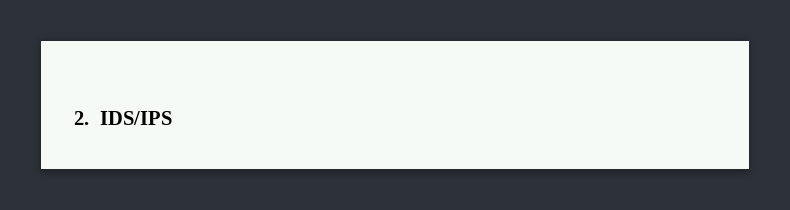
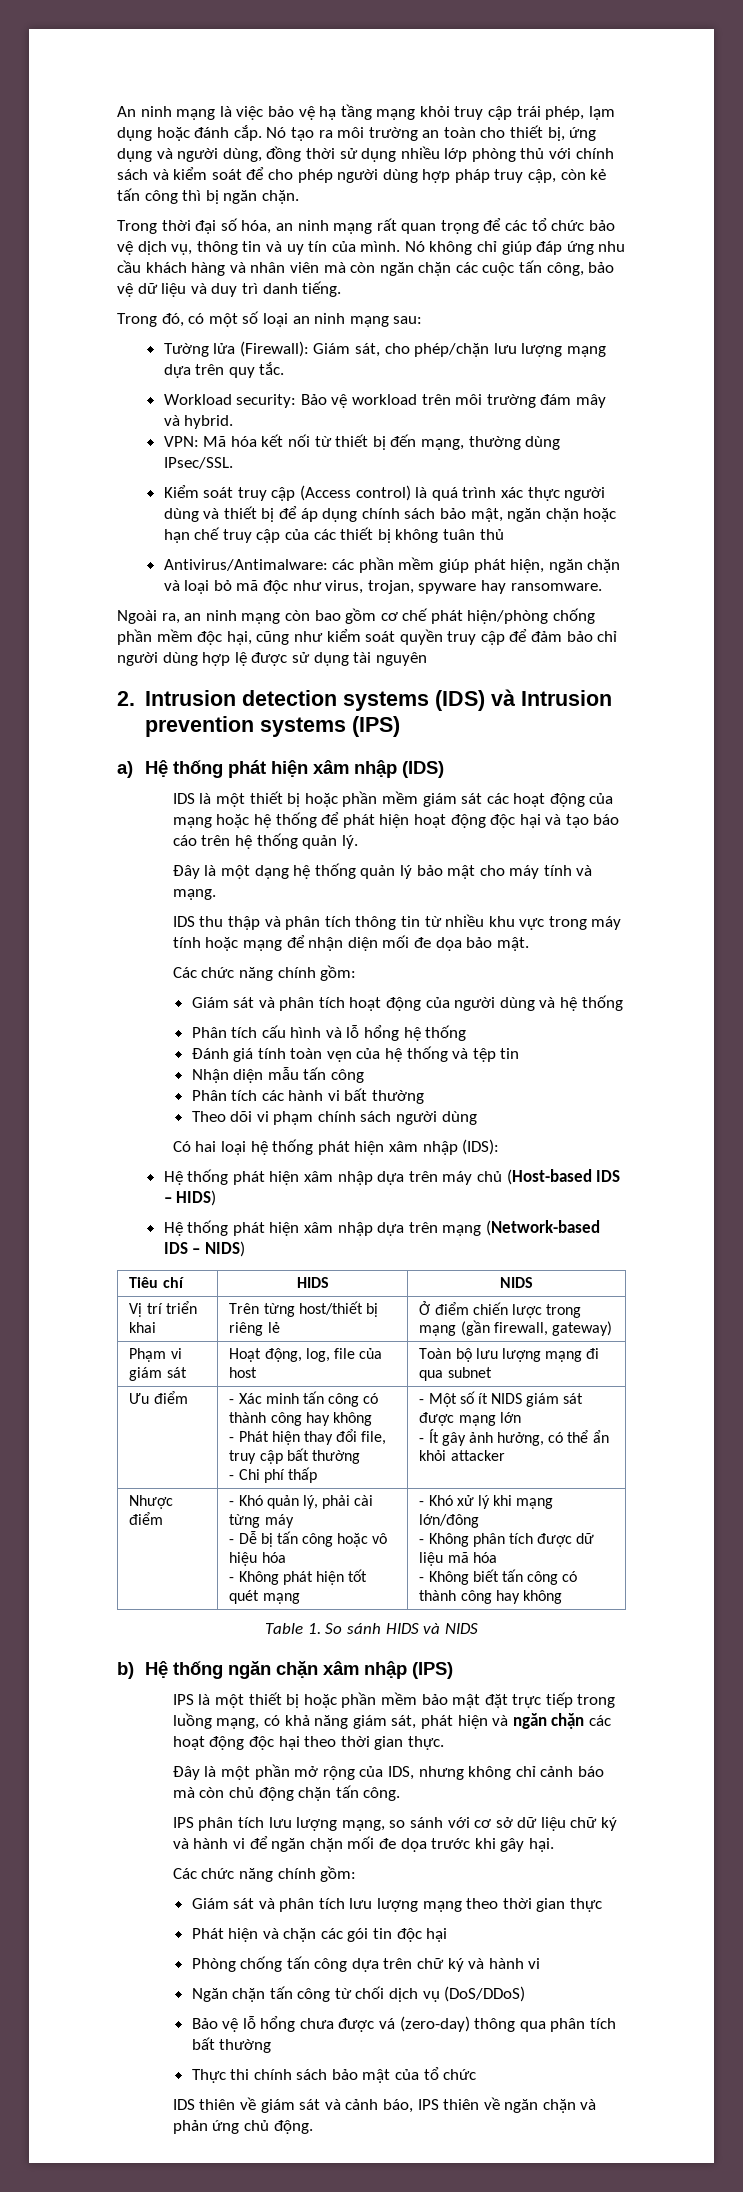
[74,111,173,125] 2. IDS/IPS -> [117,104,615,120] [117,125,597,141] [117,146,614,162] [117,167,607,183] [117,188,299,204] [117,218,615,234] [117,241,626,255] [117,260,615,276] [117,281,342,297] [117,311,423,327] [163,341,606,357] [163,362,285,378] [163,394,606,408] [163,415,234,429] [163,434,561,450] [163,457,233,469] [163,485,606,501] [163,506,617,522] [163,527,504,543] [163,557,621,573] [163,580,602,594] [117,608,596,624] [117,629,618,645] [117,652,427,666] [117,689,612,711] [144,716,400,737] [117,760,444,778] [172,791,614,807] [172,812,620,828] [172,833,358,849] [172,863,593,879] [172,889,216,900] [172,914,622,930] [172,935,529,951] [172,965,357,981] [191,995,623,1011] [191,1025,467,1041] [191,1046,520,1062] [191,1067,364,1083] [191,1088,425,1104] [191,1111,477,1125] [172,1139,500,1155] [163,1169,621,1185] [163,1190,217,1206] [163,1220,600,1236] [163,1241,245,1257] [129,1277,184,1288] [296,1277,329,1288] [500,1277,533,1288] [129,1301,197,1317] [129,1322,157,1333] [229,1301,378,1317] [229,1322,280,1336] [419,1301,582,1318] [419,1320,612,1336] [129,1348,182,1362] [129,1367,187,1381] [229,1348,383,1362] [229,1367,258,1378] [419,1348,600,1362] [419,1367,492,1381] [129,1391,188,1404] [229,1391,379,1407] [229,1412,372,1426] [229,1429,387,1445] [229,1448,360,1464] [229,1467,317,1483] [419,1391,584,1407] [419,1412,521,1426] [419,1429,609,1446] [419,1450,505,1461] [129,1495,174,1509] [129,1512,164,1525] [229,1495,374,1509] [229,1514,294,1528] [229,1531,388,1547] [229,1552,286,1566] [229,1569,368,1585] [229,1590,300,1604] [419,1495,554,1509] [419,1514,480,1528] [419,1533,595,1547] [419,1552,497,1566] [419,1569,578,1585] [419,1590,562,1604] [265,1623,478,1634] [117,1661,453,1679] [172,1692,616,1708] [172,1713,611,1729] [172,1736,444,1750] [172,1764,604,1780] [172,1785,401,1801] [172,1817,618,1831] [172,1836,554,1852] [172,1866,357,1882] [191,1898,602,1912] [191,1928,448,1942] [191,1956,541,1972] [191,1986,526,2002] [191,2016,616,2032] [191,2037,272,2053] [191,2067,477,2083] [172,2097,597,2113] [172,2120,313,2134] An ninh mạng là việc bảo vệ hạ tầng mạng khỏi truy cập trái phép, lạm dụng hoặc đánh cắp. Nó tạo ra môi trường an toàn cho thiết bị, ứng dụng và người dùng, đồng thời sử dụng nhiều lớp phòng thủ với chính sách và kiểm soát để cho phép người dùng hợp pháp truy cập, còn kẻ tấn công thì bị ngăn chặn. // Trong thời đại số hóa, an ninh mạng rất quan trọng để các tổ chức bảo vệ dịch vụ, thông tin và uy tín của mình. Nó không chỉ giúp đáp ứng nhu cầu khách hàng và nhân viên mà còn ngăn chặn các cuộc tấn công, bảo vệ dữ liệu và duy trì danh tiếng. // Trong đó, có một số loại an ninh mạng sau: // Tường lửa (Firewall): Giám sát, cho phép/chặn lưu lượng mạng dựa trên quy tắc. // Workload security: Bảo vệ workload trên môi trường đám mây và hybrid. // VPN: Mã hóa kết nối từ thiết bị đến mạng, thường dùng IPsec/SSL. // Kiểm soát truy cập (Access control) là quá trình xác thực người dùng và thiết bị để áp dụng chính sách bảo mật, ngăn chặn hoặc hạn chế truy cập của các thiết bị không tuân thủ // Antivirus/Antimalware: các phần mềm giúp phát hiện, ngăn chặn và loại bỏ mã độc như virus, trojan, spyware hay ransomware. // Ngoài ra, an ninh mạng còn bao gồm cơ chế phát hiện/phòng chống phần mềm độc hại, cũng như kiểm soát quyền truy cập để đảm bảo chỉ người dùng hợp lệ được sử dụng tài nguyên // 2. Intrusion detection systems (IDS) và Intrusion prevention systems (IPS) // a) Hệ thống phát hiện xâm nhập (IDS) // IDS là một thiết bị hoặc phần mềm giám sát các hoạt động của mạng hoặc hệ thống để phát hiện hoạt động độc hại và tạo báo cáo trên hệ thống quản lý. // Đây là một dạng hệ thống quản lý bảo mật cho máy tính và mạng. // IDS thu thập và phân tích thông tin từ nhiều khu vực trong máy tính hoặc mạng để nhận diện mối đe dọa bảo mật. // Các chức năng chính gồm: // Giám sát và phân tích hoạt động của người dùng và hệ thống // Phân tích cấu hình và lỗ hổng hệ thống // Đánh giá tính toàn vẹn của hệ thống và tệp tin // Nhận diện mẫu tấn công // Phân tích các hành vi bất thường // Theo dõi vi phạm chính sách người dùng // Có hai loại hệ thống phát hiện xâm nhập (IDS): // Hệ thống phát hiện xâm nhập dựa trên máy chủ (Host-based IDS – HIDS) // Hệ thống phát hiện xâm nhập dựa trên mạng (Network-based IDS – NIDS) // Tiêu chí | HIDS | NIDS // Vị trí triển khai | Trên từng host/thiết bị riêng lẻ | Ở điểm chiến lược trong mạng (gần firewall, gateway) // Phạm vi giám sát | Hoạt động, log, file của host | Toàn bộ lưu lượng mạng đi qua subnet // Ưu điểm | - Xác minh tấn công có thành công hay không // - Phát hiện thay đổi file, truy cập bất thường // - Chi phí thấp | - Một số ít NIDS giám sát được mạng lớn // - Ít gây ảnh hưởng, có thể ẩn khỏi attacker // Nhược điểm | - Khó quản lý, phải cài từng máy // - Dễ bị tấn công hoặc vô hiệu hóa // - Không phát hiện tốt quét mạng | - Khó xử lý khi mạng lớn/đông // - Không phân tích được dữ liệu mã hóa // - Không biết tấn công có thành công hay không // Table 1. So sánh HIDS và NIDS // b) Hệ thống ngăn chặn xâm nhập (IPS) // IPS là một thiết bị hoặc phần mềm bảo mật đặt trực tiếp trong luồng mạng, có khả năng giám sát, phát hiện và ngăn chặn các hoạt động độc hại theo thời gian thực. // Đây là một phần mở rộng của IDS, nhưng không chỉ cảnh báo mà còn chủ động chặn tấn công. // IPS phân tích lưu lượng mạng, so sánh với cơ sở dữ liệu chữ ký và hành vi để ngăn chặn mối đe dọa trước khi gây hại. // Các chức năng chính gồm: // Giám sát và phân tích lưu lượng mạng theo thời gian thực // Phát hiện và chặn các gói tin độc hại // Phòng chống tấn công dựa trên chữ ký và hành vi // Ngăn chặn tấn công từ chối dịch vụ (DoS/DDoS) // Bảo vệ lỗ hổng chưa được vá (zero-day) thông qua phân tích bất thường // Thực thi chính sách bảo mật của tổ chức // IDS thiên về giám sát và cảnh báo, IPS thiên về ngăn chặn và phản ứng chủ động.

